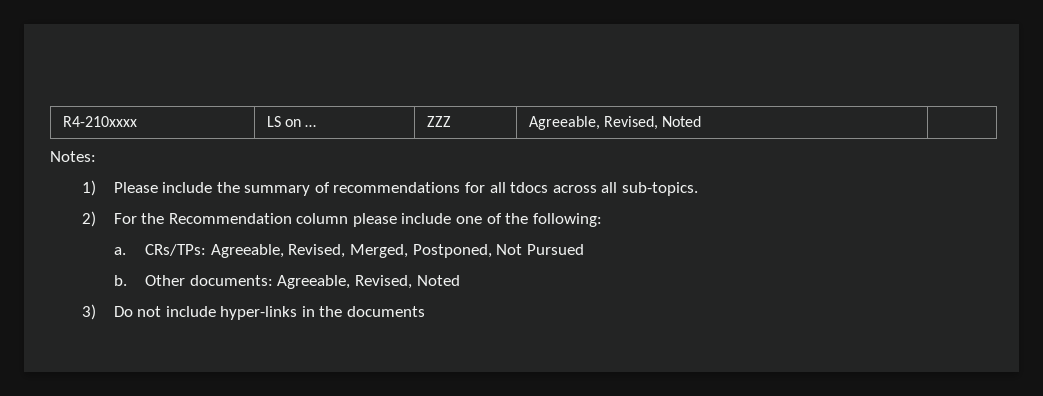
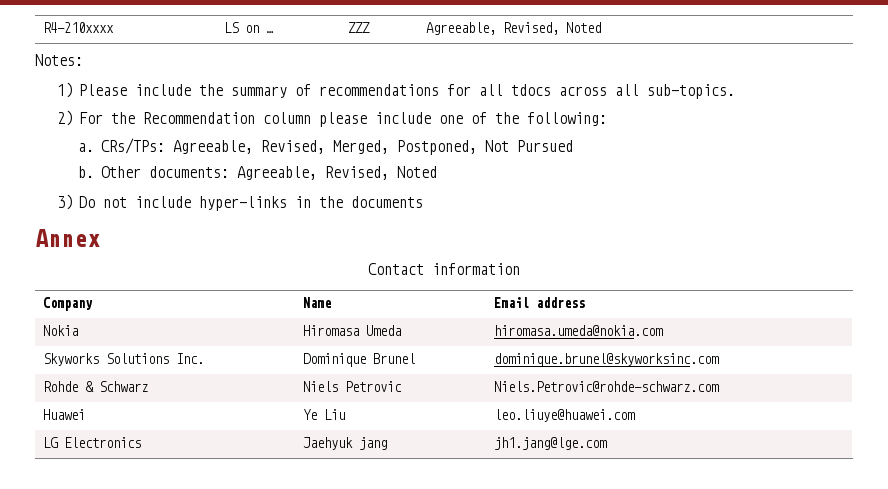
(426, 311) none -> [35,229,100,247] [368,263,520,275] [42,297,93,311] [302,297,331,308] [493,297,585,308] [42,325,78,336] [302,325,401,336] [493,325,663,336] [42,353,204,366] [302,353,415,367] [493,353,719,367] [42,381,148,392] [302,381,402,392] [493,381,719,392] [42,409,85,420] [302,409,345,420] [493,409,635,422] [42,437,141,448] [302,437,387,450] [493,437,607,450] // Annex // Contact information // Company | Name | Email address // Nokia | Hiromasa Umeda | hiromasa.umeda@nokia.com // Skyworks Solutions Inc. | Dominique Brunel | dominique.brunel@skyworksinc.com // Rohde & Schwarz | Niels Petrovic | Niels.Petrovic@rohde-schwarz.com // Huawei | Ye Liu | leo.liuye@huawei.com // LG Electronics | Jaehyuk jang | jh1.jang@lge.com

